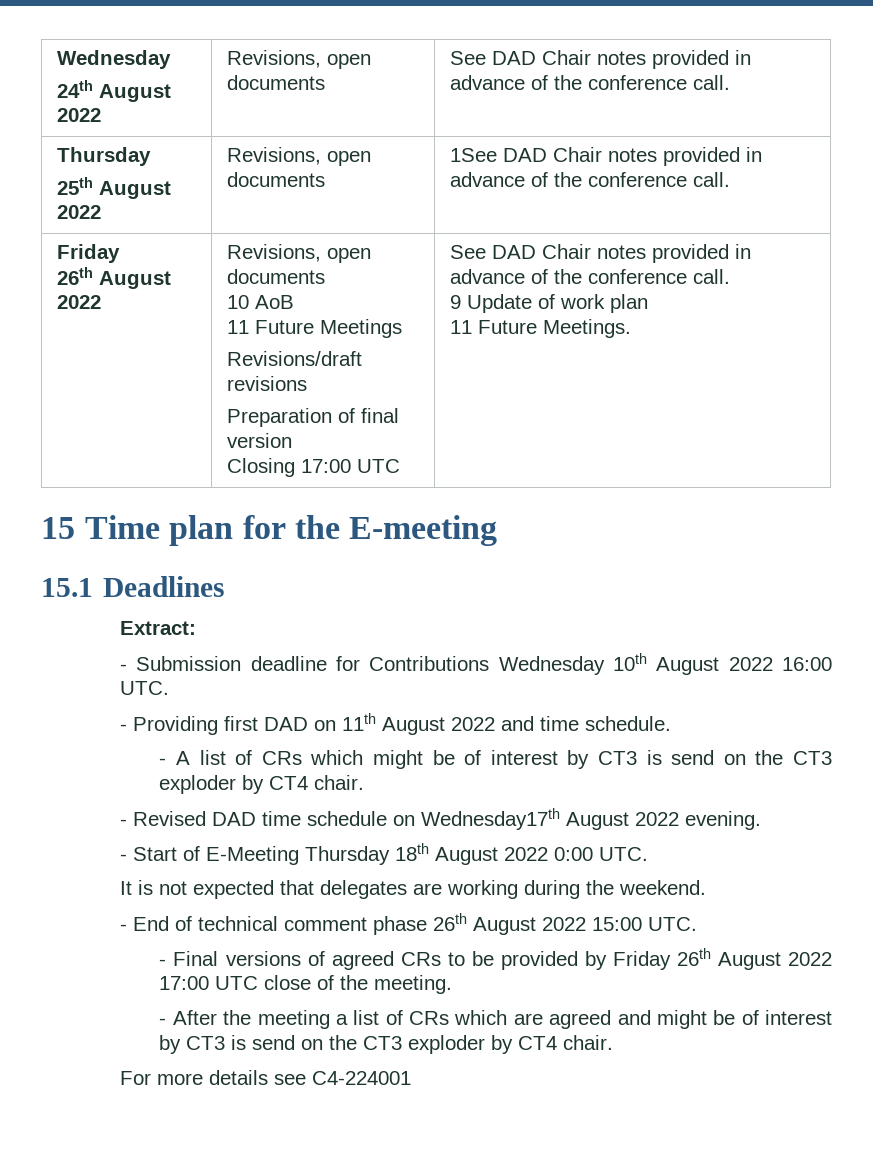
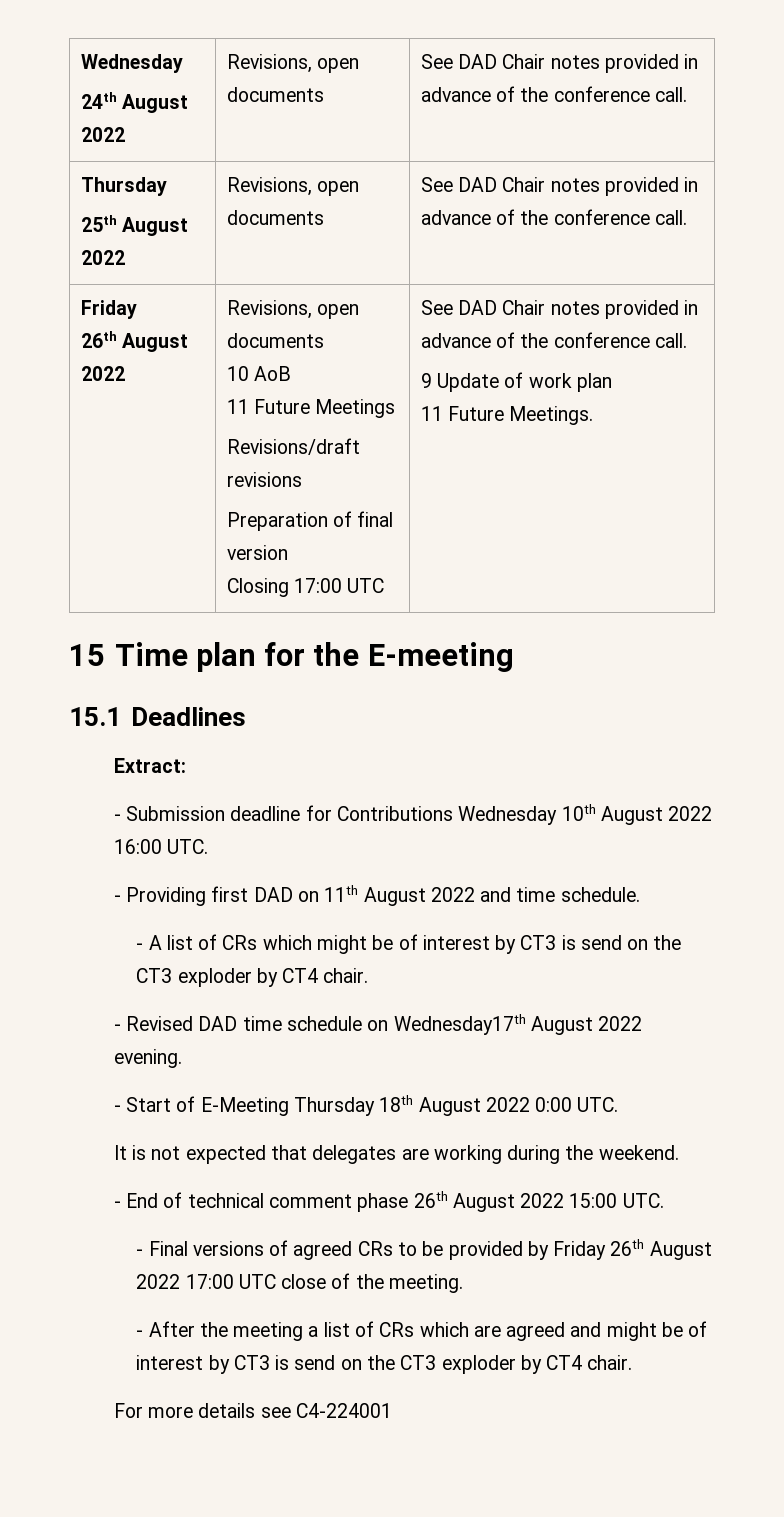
[449,148,497,162] 1See -> [420,177,453,192] See

